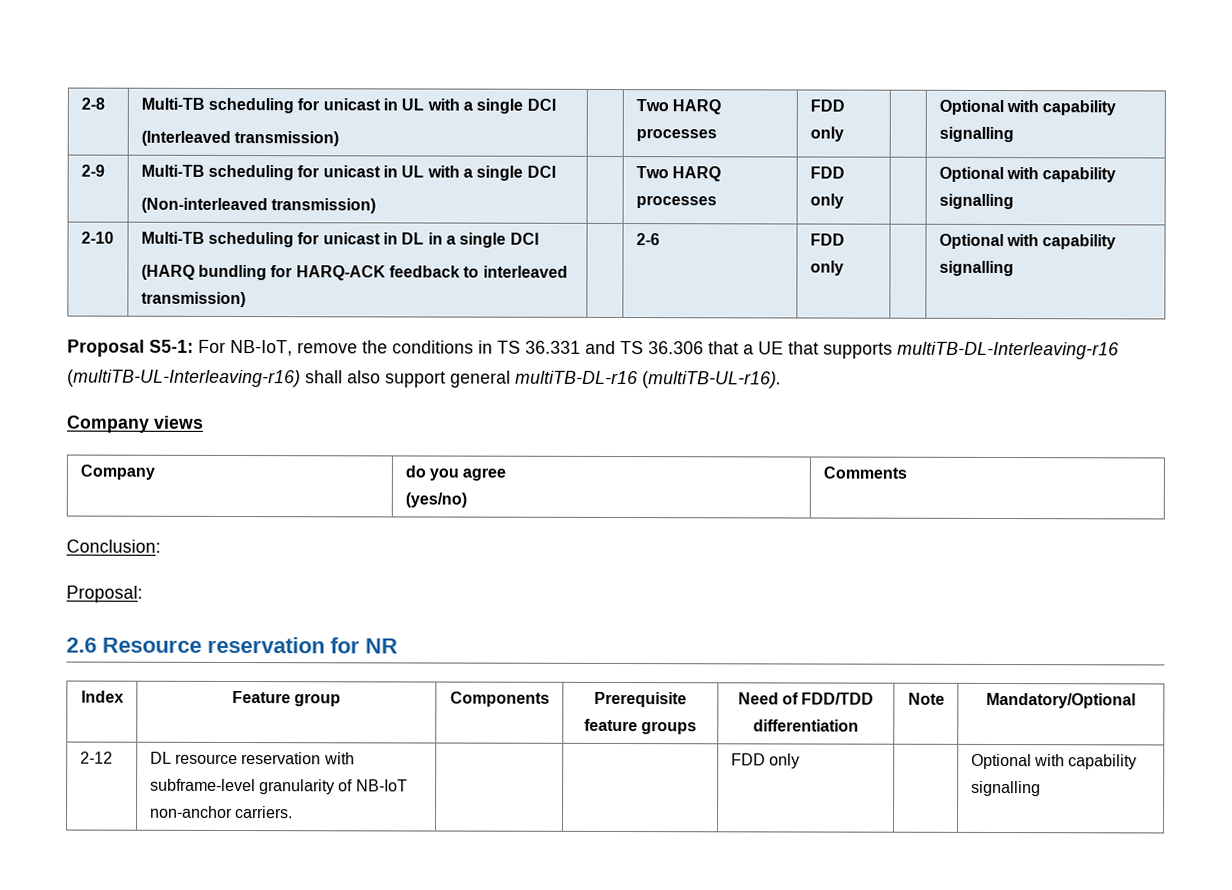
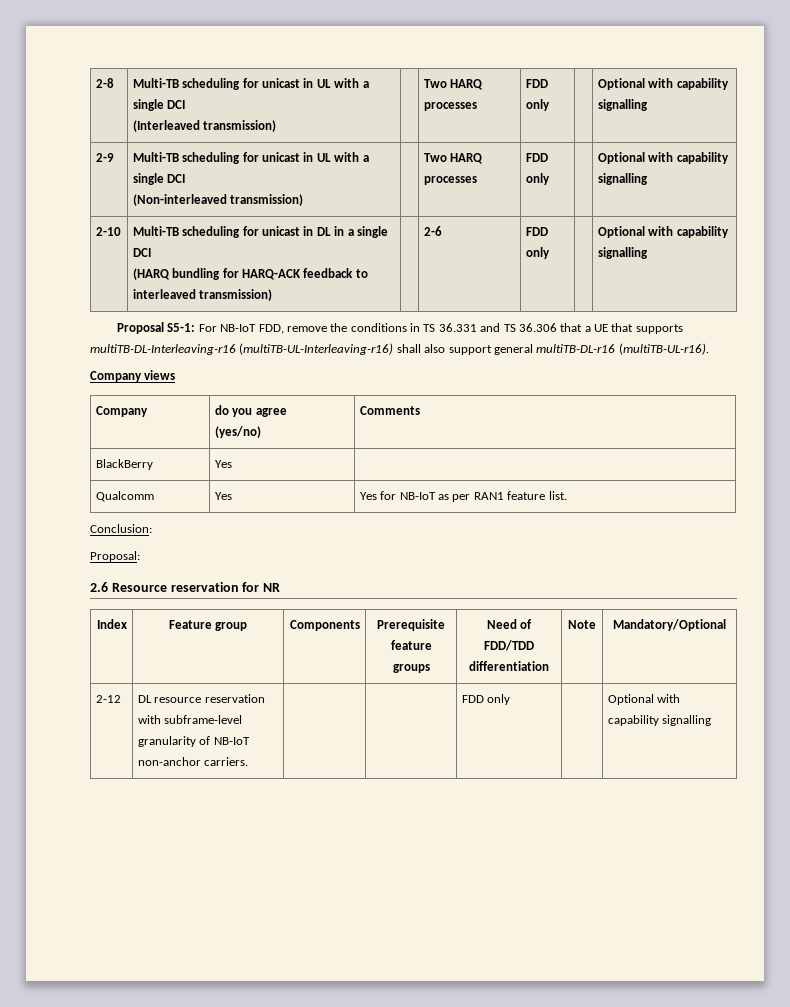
[230,339,293,357] NB-IoT, -> [220,324,284,334] NB-IoT FDD,
(907, 472) none -> [95,459,153,470] [214,460,232,468] [95,491,154,502] [214,492,232,500] [359,491,567,502] // BlackBerry | Yes | // Qualcomm | Yes | Yes for NB-IoT as per RAN1 feature list.

